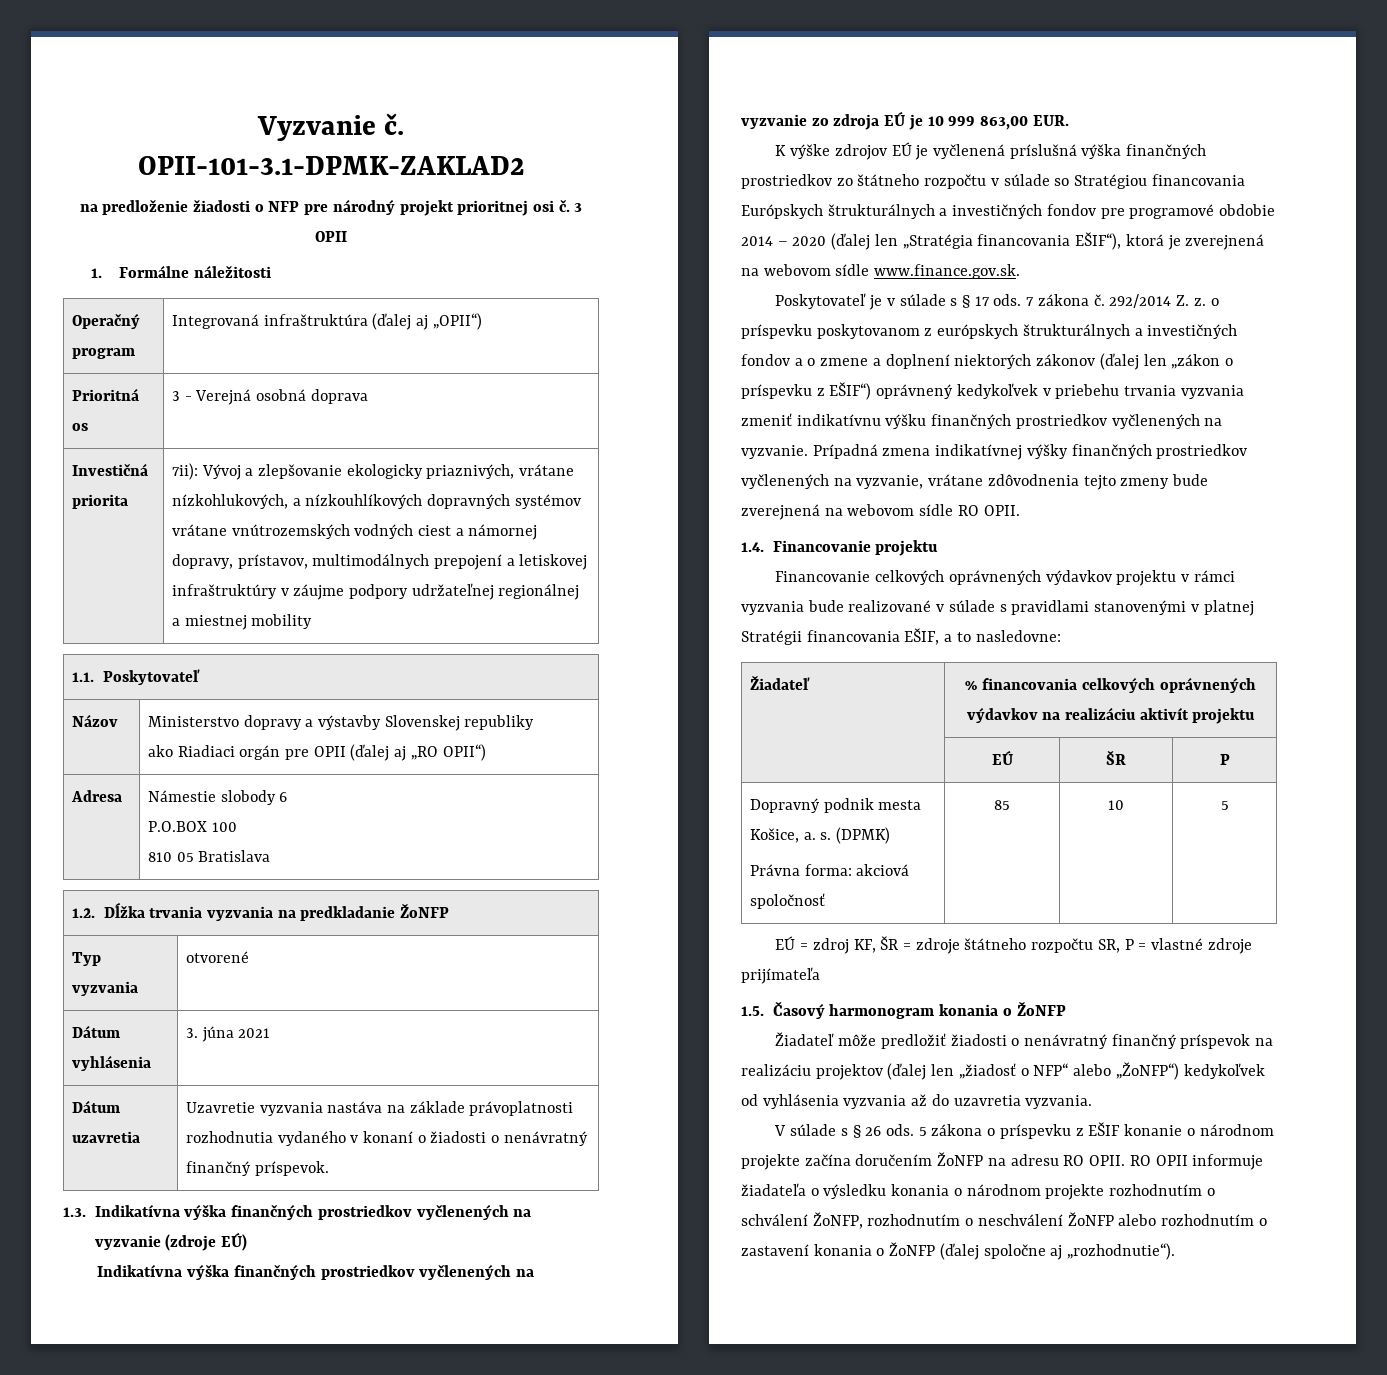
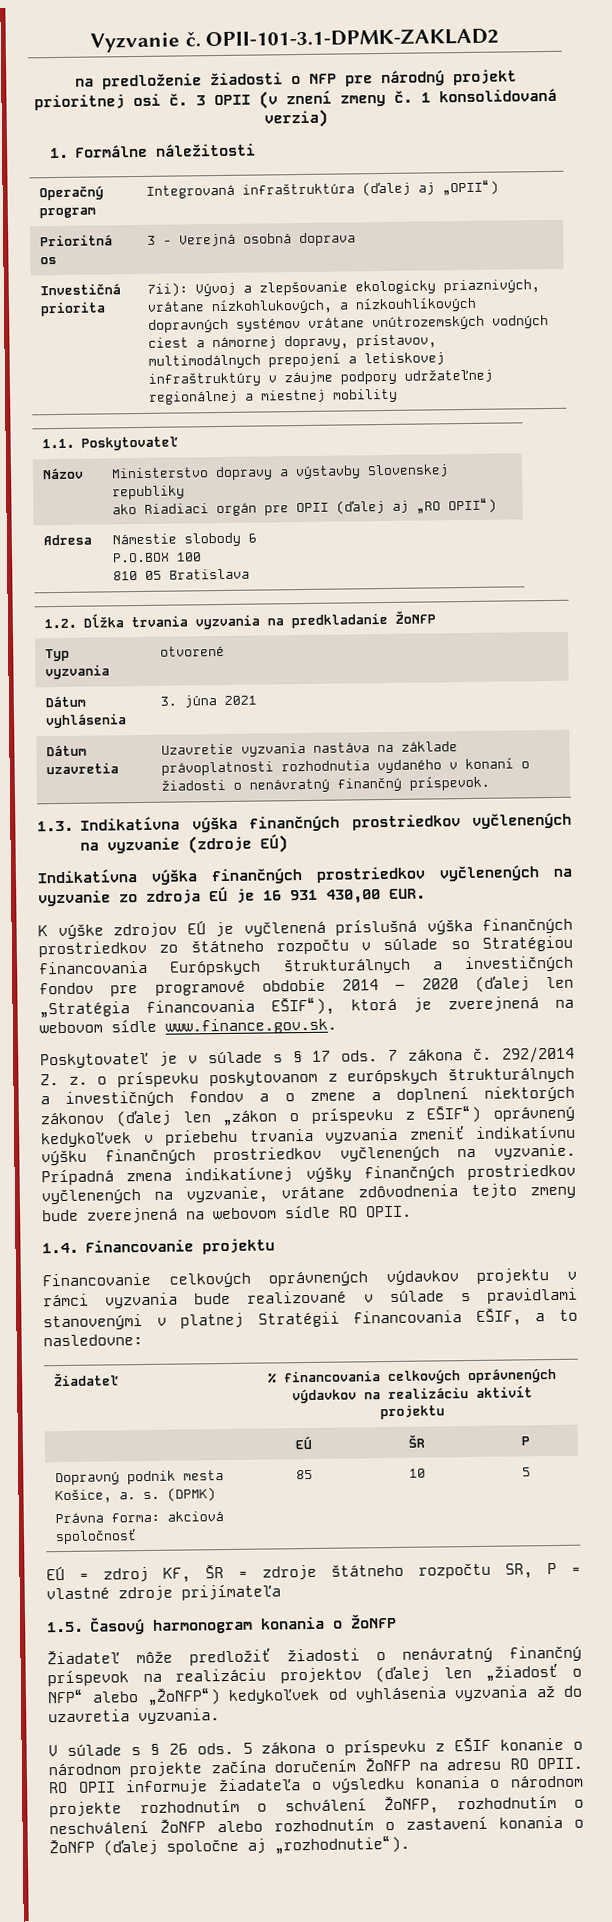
(347, 236) none -> [259,88,557,109] [263,109,328,128] (v znení zmeny č. 1 konsolidovaná verzia)
[927,116,1029,130] 10 999 863,00 -> [263,889,381,904] 16 931 430,00

